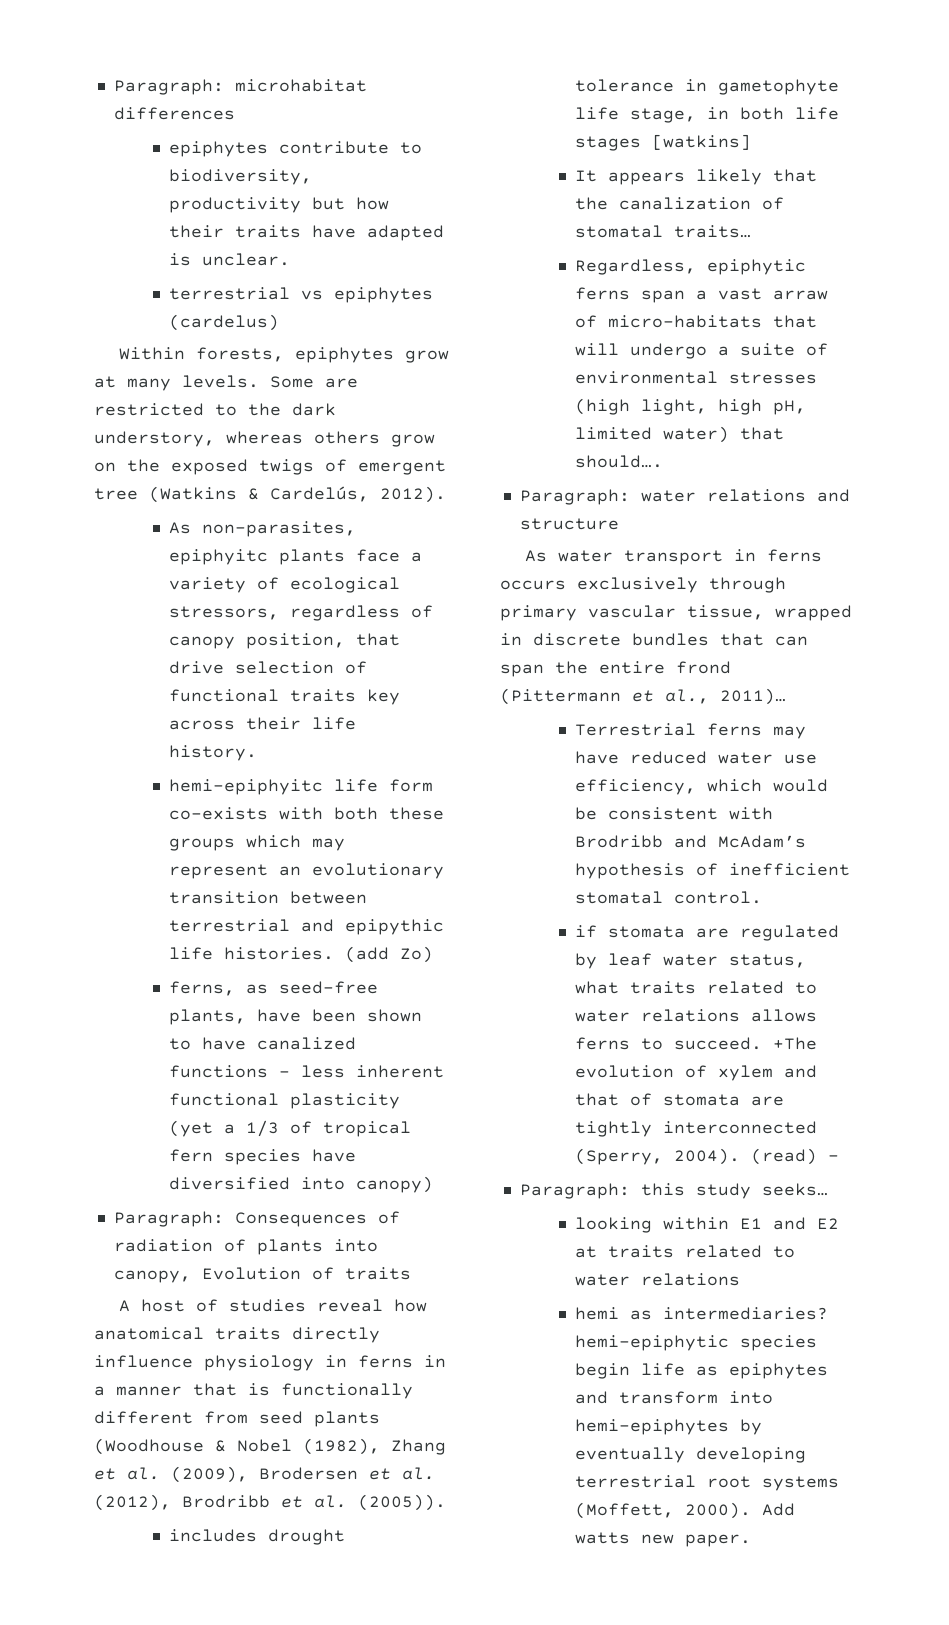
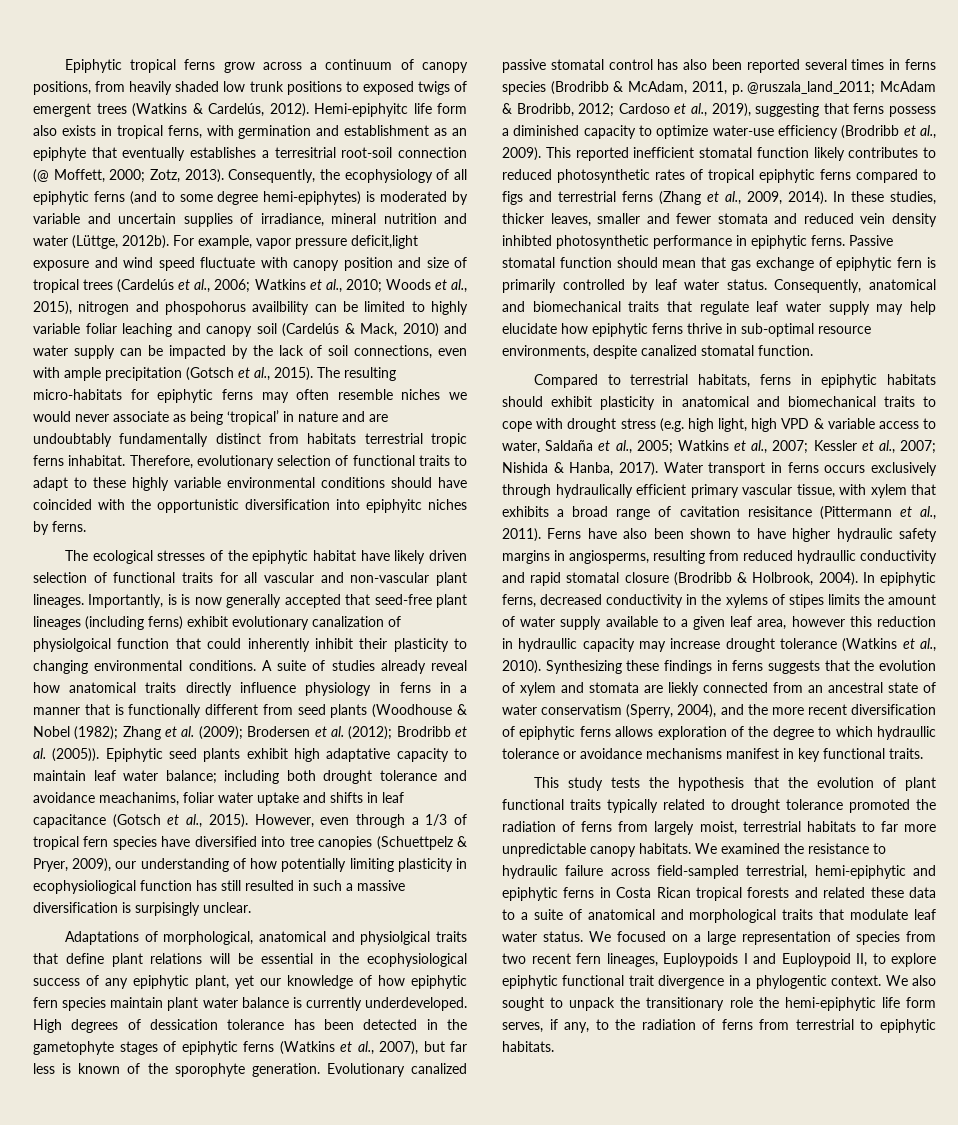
[113,79,367,95] [113,107,235,120] [168,141,422,157] [168,169,312,185] [168,197,389,213] [168,225,444,241] [168,253,290,266] [168,287,433,303] [168,314,279,331] [118,347,449,363] [94,375,358,391] [94,403,336,416] [94,431,435,447] [94,459,160,472] Paragraph: microhabitat differences // epiphytes contribute to biodiversity, productivity but how their traits have adapted is unclear. // terrestrial vs epiphytes (cardelus) // Within forests, epiphytes grow at many levels. Some are restricted to the dark understory, whereas others grow on the -> [64,59,468,73] [33,81,359,95] Epiphytic tropical ferns grow across a continuum of canopy positions, from heavily shaded low trunk positions to
[94,488,138,500] tree -> [96,103,127,114] trees
[168,521,356,537] [168,549,422,565] [168,577,400,593] [168,605,433,621] [168,633,400,649] [168,661,367,674] [168,689,400,705] [168,717,356,730] [168,745,257,761] [168,779,433,795] [168,807,444,820] [168,835,345,851] [168,863,444,879] [168,891,367,904] [168,919,444,935] [168,946,433,963] [168,981,378,996] [168,1009,422,1025] [168,1037,356,1050] [168,1065,444,1078] [168,1093,400,1109] [168,1120,411,1137] [168,1149,356,1165] [168,1176,433,1193] [113,1211,400,1227] [113,1239,378,1255] [113,1267,411,1283] [118,1299,185,1312] // As non-parasites, epiphyitc plants face a variety of ecological stressors, regardless of canopy position, that drive selection of functional traits key across their life history. // hemi-epiphyitc life form co-exists with both these groups which may represent an evolutionary transition between terrestrial and epipythic life histories. (add Zo) // ferns, as seed-free plants, have been shown to have canalized functions – less inherent functional plasticity (yet a 1/3 of tropical fern species have diversified into canopy) // Paragraph: Consequences of radiation of plants into canopy, Evolution of traits // A host -> [314,103,467,117] [33,125,467,139] [33,147,468,161] [33,169,468,183] [33,191,469,205] [33,213,467,227] [33,235,418,249] [33,257,467,271] [33,279,467,293] [33,301,468,315] [33,323,467,337] [33,345,467,359] [33,367,396,381] [33,389,467,403] [33,410,388,425] [33,433,467,447] [33,455,467,469] [33,477,467,491] [33,499,467,513] [33,521,86,535] [64,550,468,564] [33,572,467,586] [33,594,468,608] [33,616,401,630] [33,638,467,652] [33,660,306,674] Hemi-epiphyitc life form also exists in tropical ferns, with germination and establishment as an epiphyte that eventually establishes a terresitrial root-soil connection (@ Moffett, 2000; Zotz, 2013). Consequently, the ecophysiology of all epiphytic ferns (and to some degree hemi-epiphytes) is moderated by variable and uncertain supplies of irradiance, mineral nutrition and water (Lüttge, 2012b). For example, vapor pressure deficit,light exposure and wind speed fluctuate with canopy position and size of tropical trees (Cardelús et al., 2006; Watkins et al., 2010; Woods et al., 2015), nitrogen and phospohorus availbility can be limited to highly variable foliar leaching and canopy soil (Cardelús & Mack, 2010) and water supply can be impacted by the lack of soil connections, even with ample precipitation (Gotsch et al., 2015). The resulting micro-habitats for epiphytic ferns may often resemble niches we would never associate as being ‘tropical’ in nature and are undoubtably fundamentally distinct from habitats terrestrial tropic ferns inhabitat. Therefore, evolutionary selection of functional traits to adapt to these highly variable environmental conditions should have coincided with the opportunistic diversification into epiphyitc niches by ferns. // The ecological stresses of the epiphytic habitat have likely driven selection of functional traits for all vascular and non-vascular plant lineages. Importantly, is is now generally accepted that seed-free plant lineages (including ferns) exhibit evolutionary canalization of physiolgoical function that could inherently inhibit their plasticity to changing environmental conditions. A suite
(306, 1305) none -> [380,660,426,674] already
[303,1438,380,1455] (1982), -> [74,726,119,740] (1982);
[171,1466,248,1483] (2009), -> [198,726,243,740] (2009);
[94,1494,171,1511] (2012), -> [348,726,393,740] (2012);
[168,1529,345,1545] [574,79,839,95] [574,107,839,123] [574,134,751,151] [574,169,817,185] [574,197,784,210] [574,225,751,238] [574,259,806,275] [574,287,828,303] [574,315,817,328] [574,343,828,359] [574,371,817,384] [574,398,806,415] [574,426,784,443] [574,455,663,468] [519,489,850,505] [519,518,619,530] [524,550,613,562] // includes drought tolerance in gametophyte life stage, in both life stages [watkins] // It appears likely that the canalization of stomatal traits… // Regardless, epiphytic ferns span a vast arraw of micro-habitats that will undergo a suite of environmental stresses (high light, high pH, limited water) that should…. // Paragraph: water relations and structure // As water -> [105,748,467,762] [33,770,467,784] [33,792,404,806] [33,814,467,828] [33,836,468,850] [33,858,468,872] [33,880,405,894] [33,902,251,916] [64,931,468,945] [33,953,467,967] [33,975,467,989] [33,997,467,1011] [33,1019,467,1033] [33,1041,467,1055] [33,1063,467,1077] [502,59,937,73] [502,81,936,95] [502,103,936,117] [502,125,936,139] [502,147,936,161] [502,169,936,183] [502,191,936,205] [502,213,937,227] [502,235,893,249] [502,257,937,271] [502,279,936,293] [502,301,936,315] [502,323,871,337] [502,345,813,359] [533,374,936,388] [502,396,936,410] [502,418,936,432] [502,440,936,454] [502,462,703,476] Epiphytic seed plants exhibit high adaptative capacity to maintain leaf water balance; including both drought tolerance and avoidance meachanims, foliar water uptake and shifts in leaf capacitance (Gotsch et al., 2015). However, even through a 1/3 of tropical fern species have diversified into tree canopies (Schuettpelz & Pryer, 2009), our understanding of how potentially limiting plasticity in ecophysioliogical function has still resulted in such a massive diversification is surpisingly unclear. // Adaptations of morphological, anatomical and physiolgical traits that define plant relations will be essential in the ecophysiological success of any epiphytic plant, yet our knowledge of how epiphytic fern species maintain plant water balance is currently underdeveloped. High degrees of dessication tolerance has been detected in the gametophyte stages of epiphytic ferns (Watkins et al., 2007), but far less is known of the sporophyte generation. Evolutionary canalized passive stomatal control has also been reported several times in ferns species (Brodribb & McAdam, 2011, p. @ruszala_land_2011; McAdam & Brodribb, 2012; Cardoso et al., 2019), suggesting that ferns possess a diminished capacity to optimize water-use efficiency (Brodribb et al., 2009). This reported inefficient stomatal function likely contributes to reduced photosynthetic rates of tropical epiphytic ferns compared to figs and terrestrial ferns (Zhang et al., 2009, 2014). In these studies, thicker leaves, smaller and fewer stomata and reduced vein density inhibted photosynthetic performance in epiphytic ferns. Passive stomatal function should mean that gas exchange of epiphytic fern is primarily controlled by leaf water status. Consequently, anatomical and biomechanical traits that regulate leaf water supply may help elucidate how epiphytic ferns thrive in sub-optimal resource environments, despite canalized stomatal function. // Compared to terrestrial habitats, ferns in epiphytic habitats should exhibit plasticity in anatomical and biomechanical traits to cope with drought stress (e.g. high light, high VPD & variable access to water, Saldaña et al., 2005; Watkins et al., 2007; Kessler et al., 2007; Nishida & Hanba, 2017). Water
(786, 585) none -> [555,484,686,498] hydraulically efficient
[775,605,852,621] [500,633,808,646] [500,661,731,677] [500,688,786,705] [574,723,806,739] [574,751,817,764] [574,779,828,795] [574,807,773,820] [574,835,806,848] [574,863,850,879] [574,891,762,904] [574,925,839,941] [574,953,806,969] [574,981,817,994] [574,1009,817,1022] [574,1037,817,1050] [574,1065,817,1081] [574,1093,784,1106] [574,1121,817,1137] [574,1148,839,1165] [519,1183,828,1199] [574,1217,839,1233] [574,1245,795,1258] [574,1273,740,1286] [574,1307,828,1320] [574,1335,817,1351] [574,1363,828,1379] [574,1391,773,1404] [574,1419,762,1435] [574,1447,806,1463] [574,1475,839,1491] [574,1502,795,1519] [574,1532,751,1547] wrapped in discrete bundles that can span the entire frond (Pittermann et al., 2011)… // Terrestrial ferns may have reduced water use efficiency, which would be consistent with Brodribb and McAdam’s hypothesis of inefficient stomatal control. // if stomata are regulated by leaf water status, what traits related to water relations allows ferns to succeed. +The evolution of xylem and that of stomata are tightly interconnected (Sperry, 2004). (read) - // Paragraph: this study seeks… // looking within E1 and E2 at traits related to water relations // hemi as intermediaries? hemi-epiphytic species begin life as epiphytes and transform into hemi-epiphytes by eventually developing terrestrial root systems (Moffett, 2000). Add watts new paper. -> [839,484,936,498] [502,506,936,520] [502,528,937,542] [502,550,937,564] [502,572,936,586] [502,594,937,608] [502,616,936,630] [502,638,936,652] [502,660,936,674] [502,682,936,696] [502,704,936,718] [502,726,936,740] [502,748,923,762] [533,777,937,791] [502,799,936,813] [502,821,936,835] [502,843,886,857] [502,865,936,879] [502,887,936,901] [502,909,936,923] [502,931,936,945] [502,953,936,967] [502,975,937,989] [502,997,936,1011] [502,1019,936,1033] [502,1041,554,1052] with xylem that exhibits a broad range of cavitation resisitance (Pittermann et al., 2011). Ferns have also been shown to have higher hydraulic safety margins in angiosperms, resulting from reduced hydraullic conductivity and rapid stomatal closure (Brodribb & Holbrook, 2004). In epiphytic ferns, decreased conductivity in the xylems of stipes limits the amount of water supply available to a given leaf area, however this reduction in hydraullic capacity may increase drought tolerance (Watkins et al., 2010). Synthesizing these findings in ferns suggests that the evolution of xylem and stomata are liekly connected from an ancestral state of water conservatism (Sperry, 2004), and the more recent diversification of epiphytic ferns allows exploration of the degree to which hydraullic tolerance or avoidance mechanisms manifest in key functional traits. // This study tests the hypothesis that the evolution of plant functional traits typically related to drought tolerance promoted the radiation of ferns from largely moist, terrestrial habitats to far more unpredictable canopy habitats. We examined the resistance to hydraulic failure across field-sampled terrestrial, hemi-epiphytic and epiphytic ferns in Costa Rican tropical forests and related these data to a suite of anatomical and morphological traits that modulate leaf water status. We focused on a large representation of species from two recent fern lineages, Euploypoids I and Euploypoid II, to explore epiphytic functional trait divergence in a phylogentic context. We also sought to unpack the transitionary role the hemi-epiphytic life form serves, if any, to the radiation of ferns from terrestrial to epiphytic habitats.

